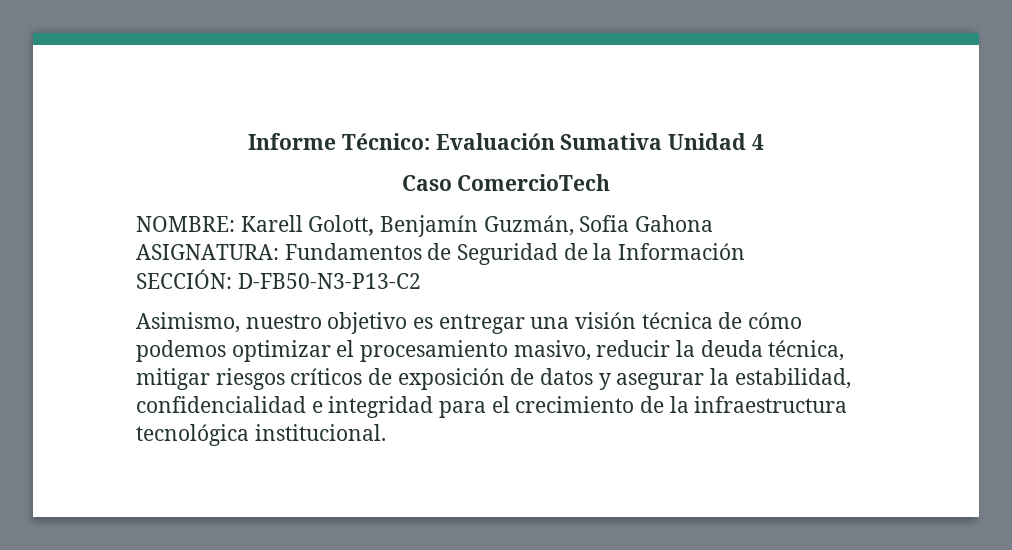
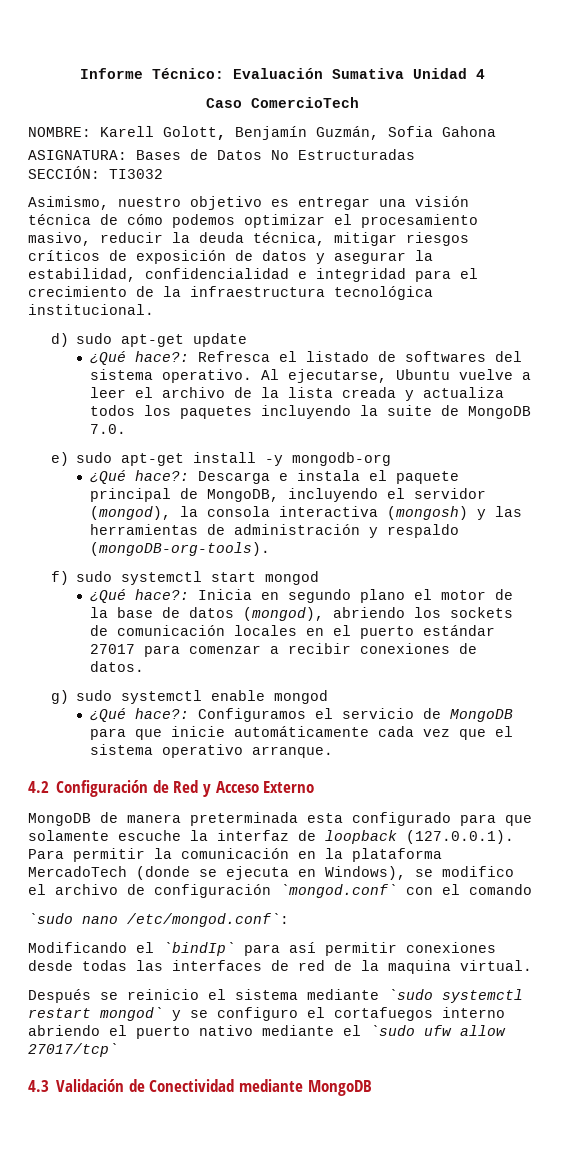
[284,243,746,265] Fundamentos de Seguridad de la Información -> [136,149,415,160] Bases de Datos No Estructuradas
[237,273,421,289] D-FB50-N3-P13-C2 -> [109,169,163,179] TI3032
(386, 432) none -> [50,333,248,347] [89,351,522,365] [89,369,531,383] [89,387,504,401] [89,405,531,419] [89,424,126,434] [50,452,392,466] [89,470,459,484] [89,488,486,502] [89,506,522,520] [89,524,459,538] [89,542,270,556] [50,571,320,585] [89,589,513,603] [89,607,513,621] [89,625,495,639] [89,643,477,657] [89,661,144,672] [50,690,329,704] [89,708,513,722] [89,726,513,740] [89,744,333,758] [28,780,315,797] [28,812,532,826] [28,830,514,844] [28,848,442,862] [28,866,514,880] [28,884,532,898] [28,913,289,927] [28,942,496,956] [28,960,532,974] [28,989,523,1003] [28,1007,505,1021] [28,1025,506,1039] [28,1043,118,1057] [28,1079,372,1096] // d) sudo apt-get update // ¿Qué hace?: Refresca el listado de softwares del sistema operativo. Al ejecutarse, Ubuntu vuelve a leer el archivo de la lista creada y actualiza todos los paquetes incluyendo la suite de MongoDB 7.0. // e) sudo apt-get install -y mongodb-org // ¿Qué hace?: Descarga e instala el paquete principal de MongoDB, incluyendo el servidor (mongod), la consola interactiva (mongosh) y las herramientas de administración y respaldo (mongoDB-org-tools). // f) sudo systemctl start mongod // ¿Qué hace?: Inicia en segundo plano el motor de la base de datos (mongod), abriendo los sockets de comunicación locales en el puerto estándar 27017 para comenzar a recibir conexiones de datos. // g) sudo systemctl enable mongod // ¿Qué hace?: Configuramos el servicio de MongoDB para que inicie automáticamente cada vez que el sistema operativo arranque. // 4.2 Configuración de Red y Acceso Externo // MongoDB de manera preterminada esta configurado para que solamente escuche la interfaz de loopback (127.0.0.1). Para permitir la comunicación en la plataforma MercadoTech (donde se ejecuta en Windows), se modifico el archivo de configuración `mongod.conf` con el comando // `sudo nano /etc/mongod.conf`: // Modificando el `bindIp` para así permitir conexiones desde todas las interfaces de red de la maquina virtual. // Después se reinicio el sistema mediante `sudo systemctl restart mongod` y se configuro el cortafuegos interno abriendo el puerto nativo mediante el `sudo ufw allow 27017/tcp` // 4.3 Validación de Conectividad mediante MongoDB

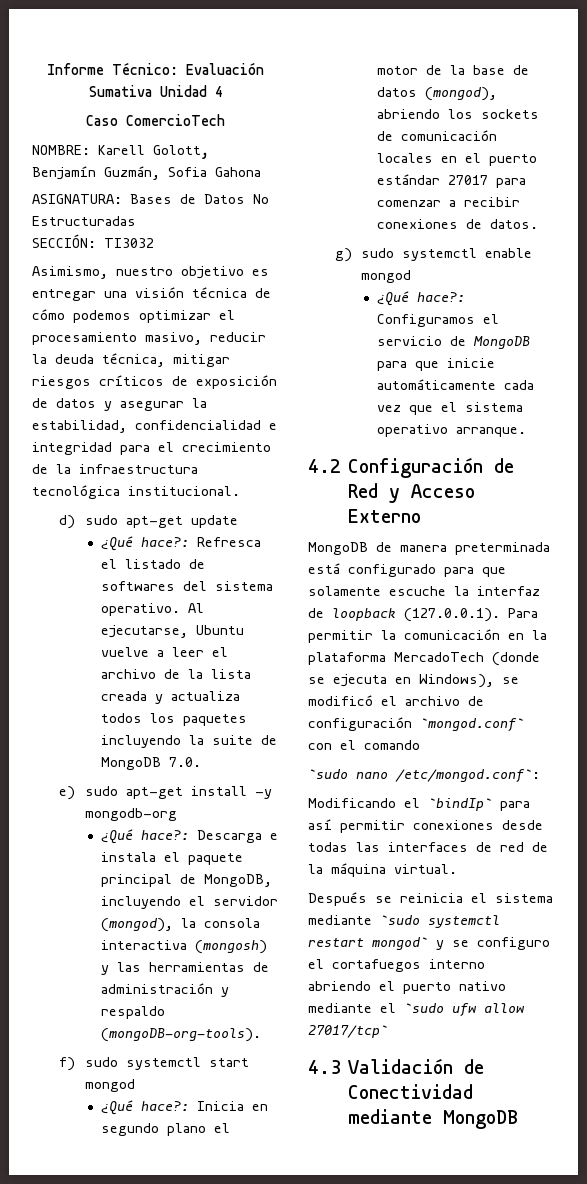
[307,813,343,823] esta -> [308,563,340,574] está
[442,866,514,877] modifico -> [308,695,373,706] modificó
[388,960,451,974] maquina -> [331,863,386,877] máquina
[127,989,199,1000] reinicio -> [400,893,463,903] reinicia

